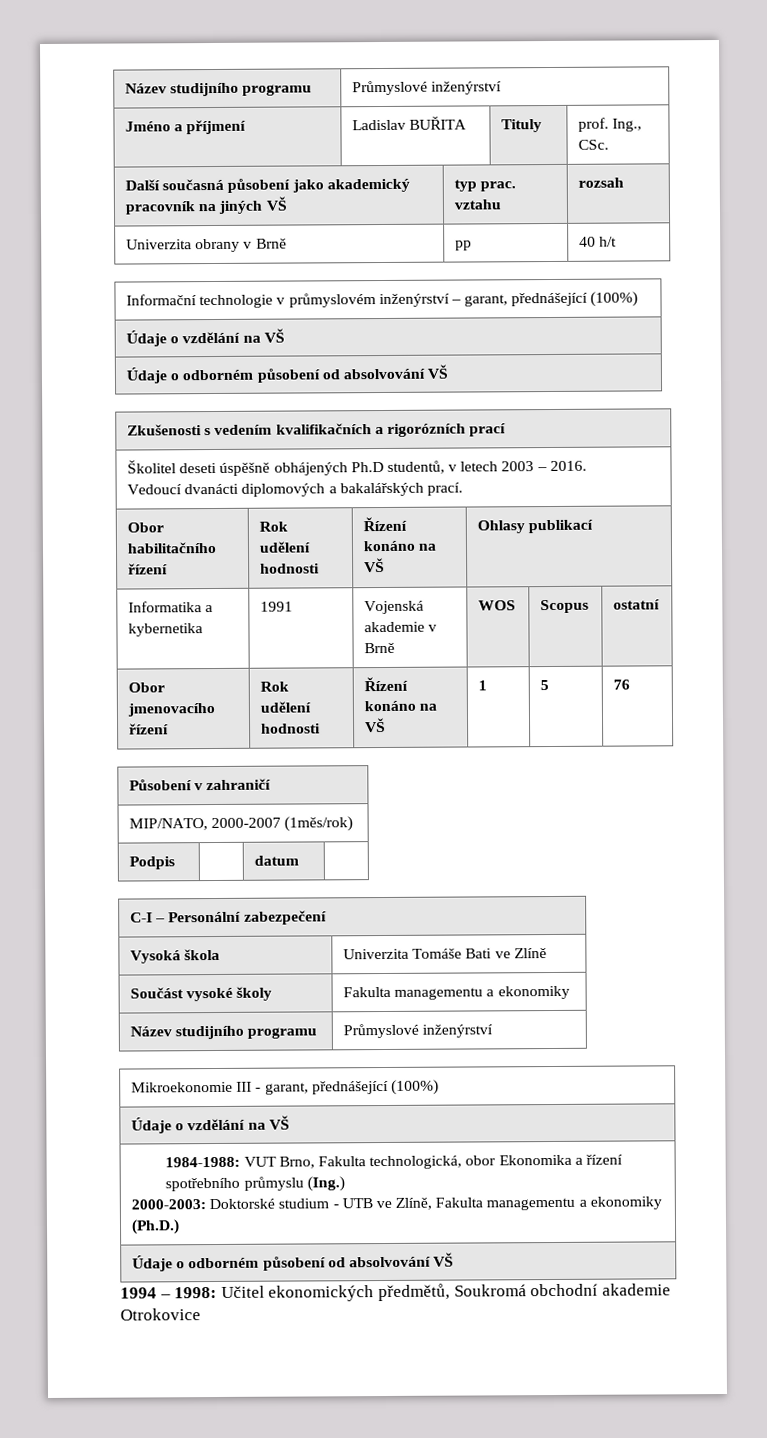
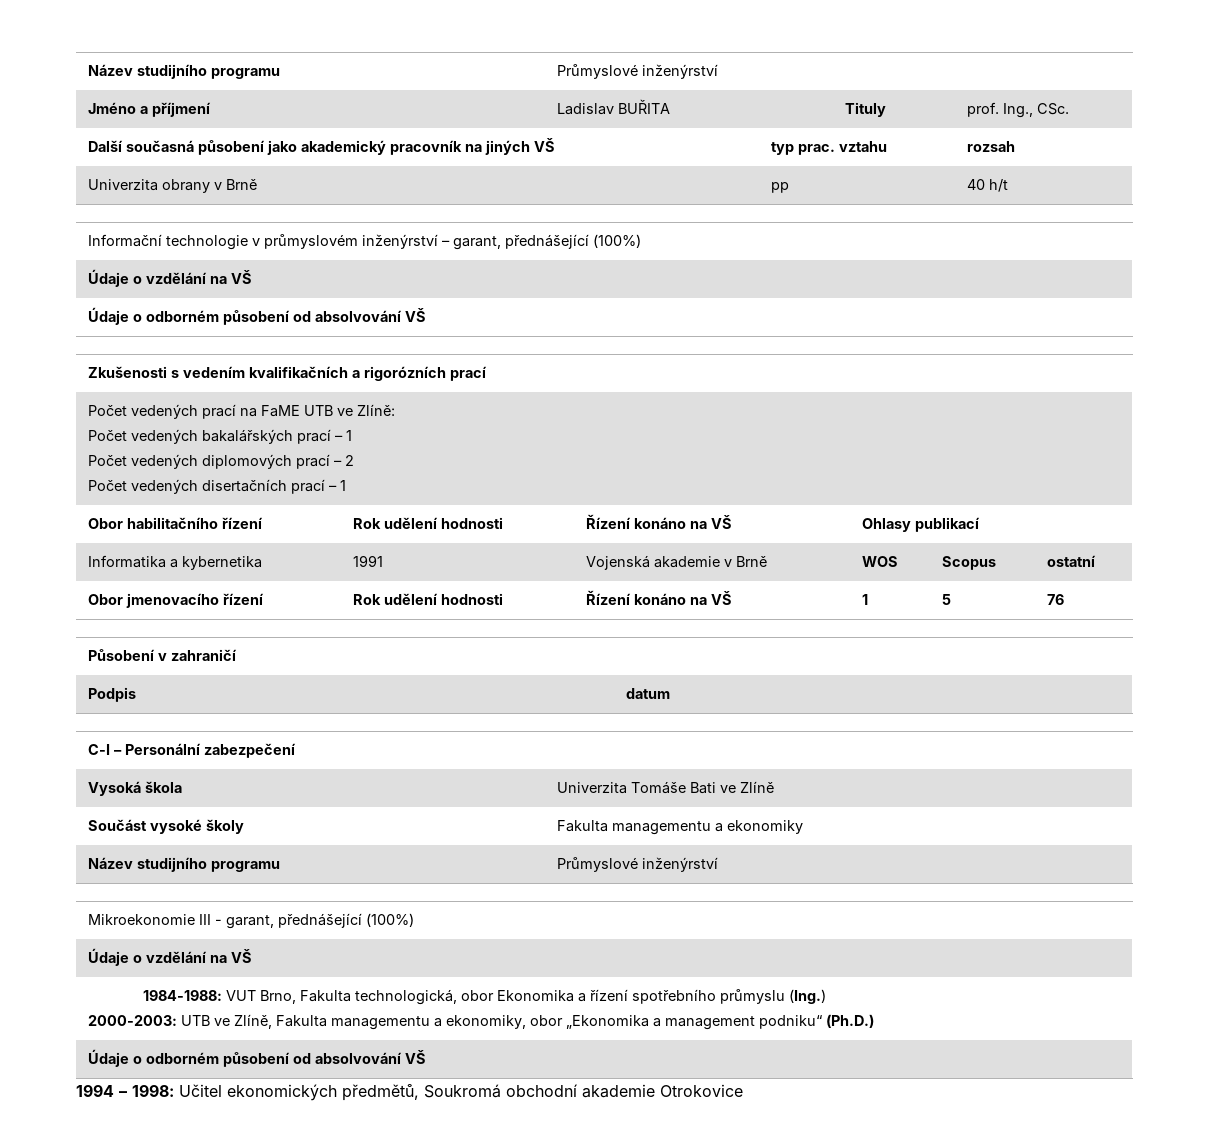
[126,460,587,476] [126,482,463,497] Školitel deseti úspěšně obhájených Ph.D studentů, v letech 2003 – 2016. // Vedoucí dvanácti diplomových a bakalářských prací. -> [88,404,396,419] [88,429,353,444] [88,454,355,469] [88,479,347,494] Počet vedených prací na FaME UTB ve Zlíně: // Počet vedených bakalářských prací – 1 // Počet vedených diplomových prací – 2 // Počet vedených disertačních prací – 1
[128,816,354,832] // MIP/NATO, 2000-2007 (1měs/rok) -> (238, 655) none
[209,1198,339,1210] Doktorské studium - -> (178, 1020) none
[589,1196,662,1210] ekonomiky -> [446,1015,823,1030] ekonomiky, obor „Ekonomika a management podniku“

